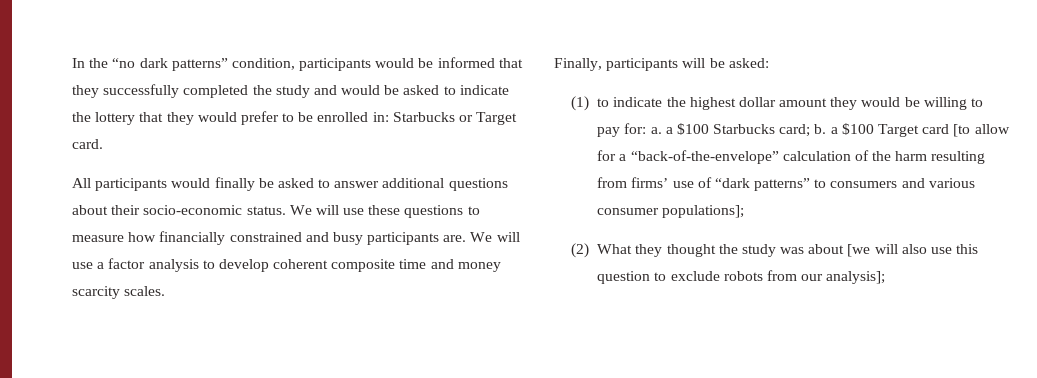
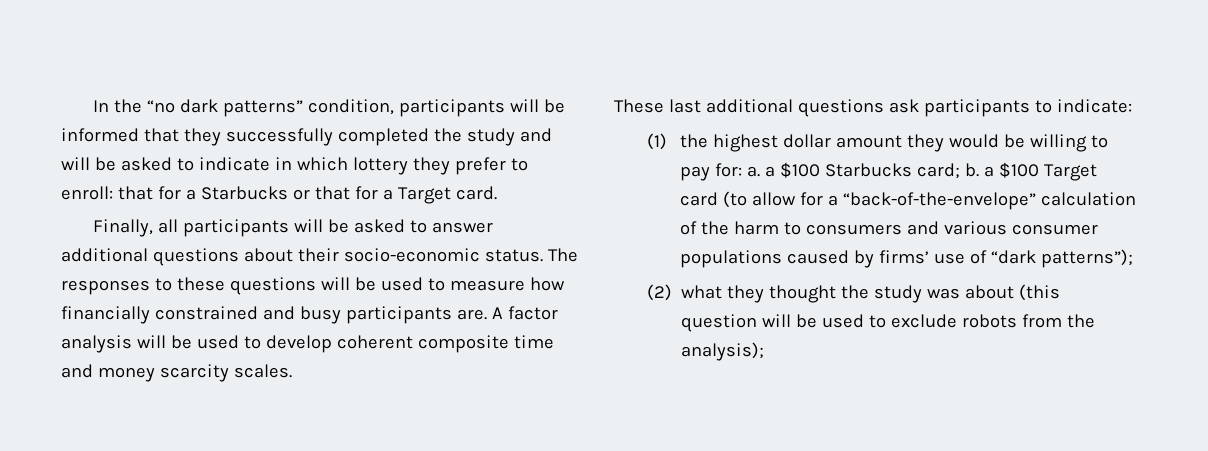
[375,58,415,68] would -> [509,99,539,112] will
[341,85,381,95] would -> [61,157,90,170] will
[72,111,518,125] [72,139,103,149] [72,177,255,191] the lottery that they would prefer to be enrolled in: Starbucks or Target card. // All participants would finally -> [274,157,528,175] [61,186,497,204] [93,219,323,237] in which lottery they prefer to enroll: that for a Starbucks or that for a Target card. // Finally, all participants will
[289,205,464,218] We will use these questions -> [547,248,578,262] [61,277,423,295] The responses to these questions will be used
[470,232,520,242] [72,258,199,272] We will use a factor analysis -> [491,306,558,320] [61,335,239,353] A factor analysis will be used
[554,58,769,71] Finally, participants will be asked: -> [614,99,1132,117] These last additional questions ask participants to indicate:
[597,97,663,107] to indicate -> (667, 141) none
[953,124,971,137] [to -> [722,191,747,208] (to
[931,151,986,164] [597,177,811,191] resulting from firms’ use of “dark patterns” -> (779, 228) none
[662,205,745,218] populations]; -> [679,249,1133,268] populations caused by firms’ use of “dark patterns”);
[597,244,633,254] What -> [681,285,723,299] what
[847,244,979,257] [597,271,651,284] [we will also use this question -> [1019,284,1061,301] [681,314,865,332] (this question will be used
[801,271,886,284] our analysis]; -> [1067,314,1096,328] [681,342,765,361] the analysis);

